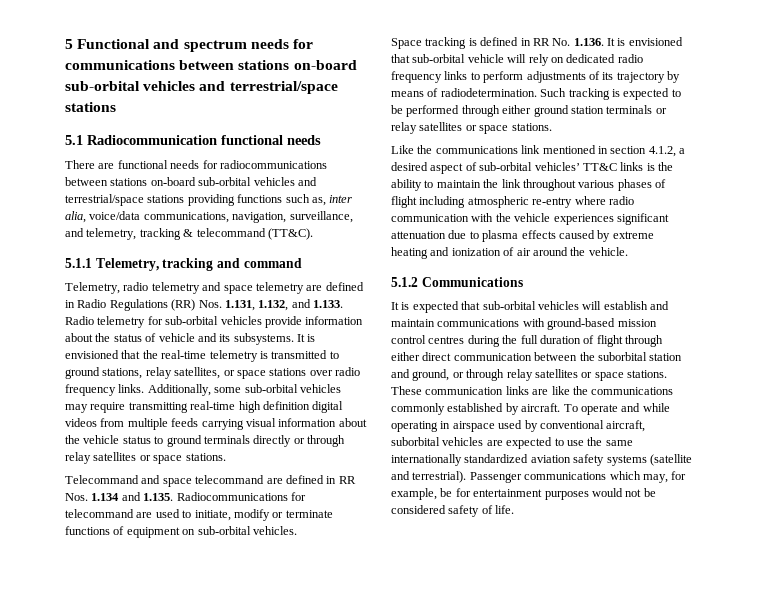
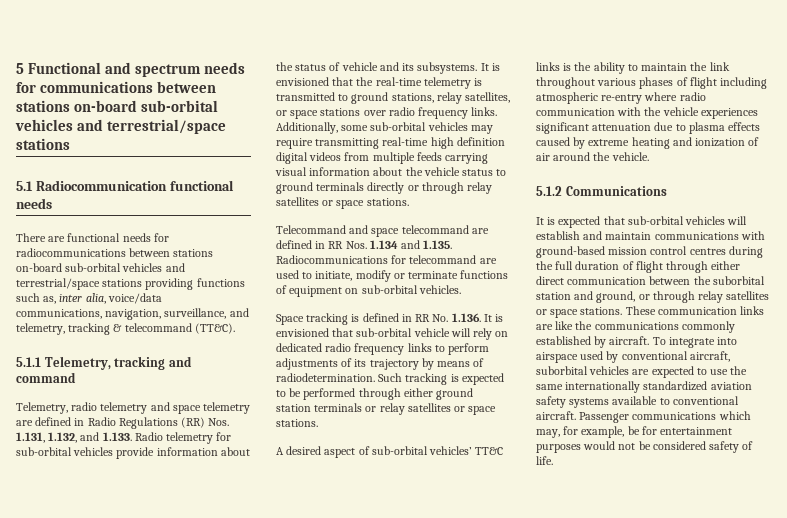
[391,145,685,157] Like the communications link mentioned in section 4.1.2, a -> [276,447,284,455] A
[580,403,670,415] [391,421,451,432] operate and while operating in -> [668,337,738,348] integrate into
[649,454,692,466] [391,471,467,483] (satellite and terrestrial). -> [612,396,739,405] [536,411,576,420] available to conventional aircraft.

